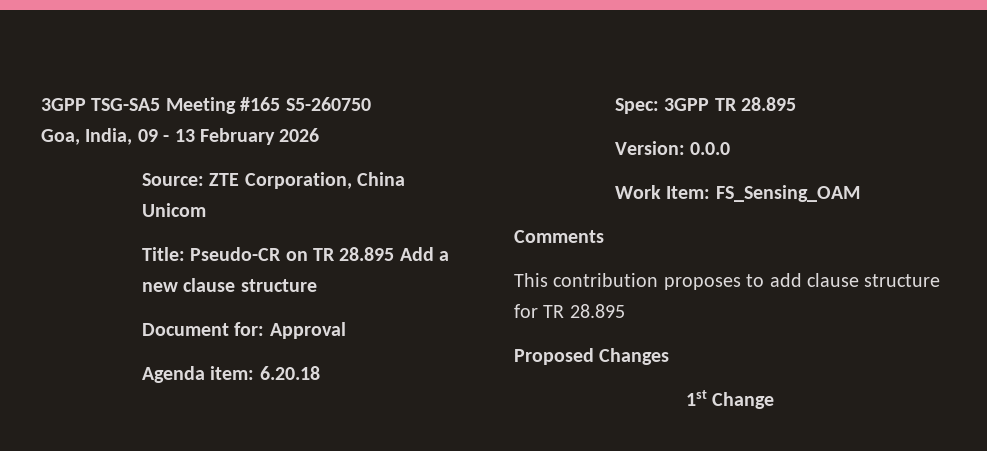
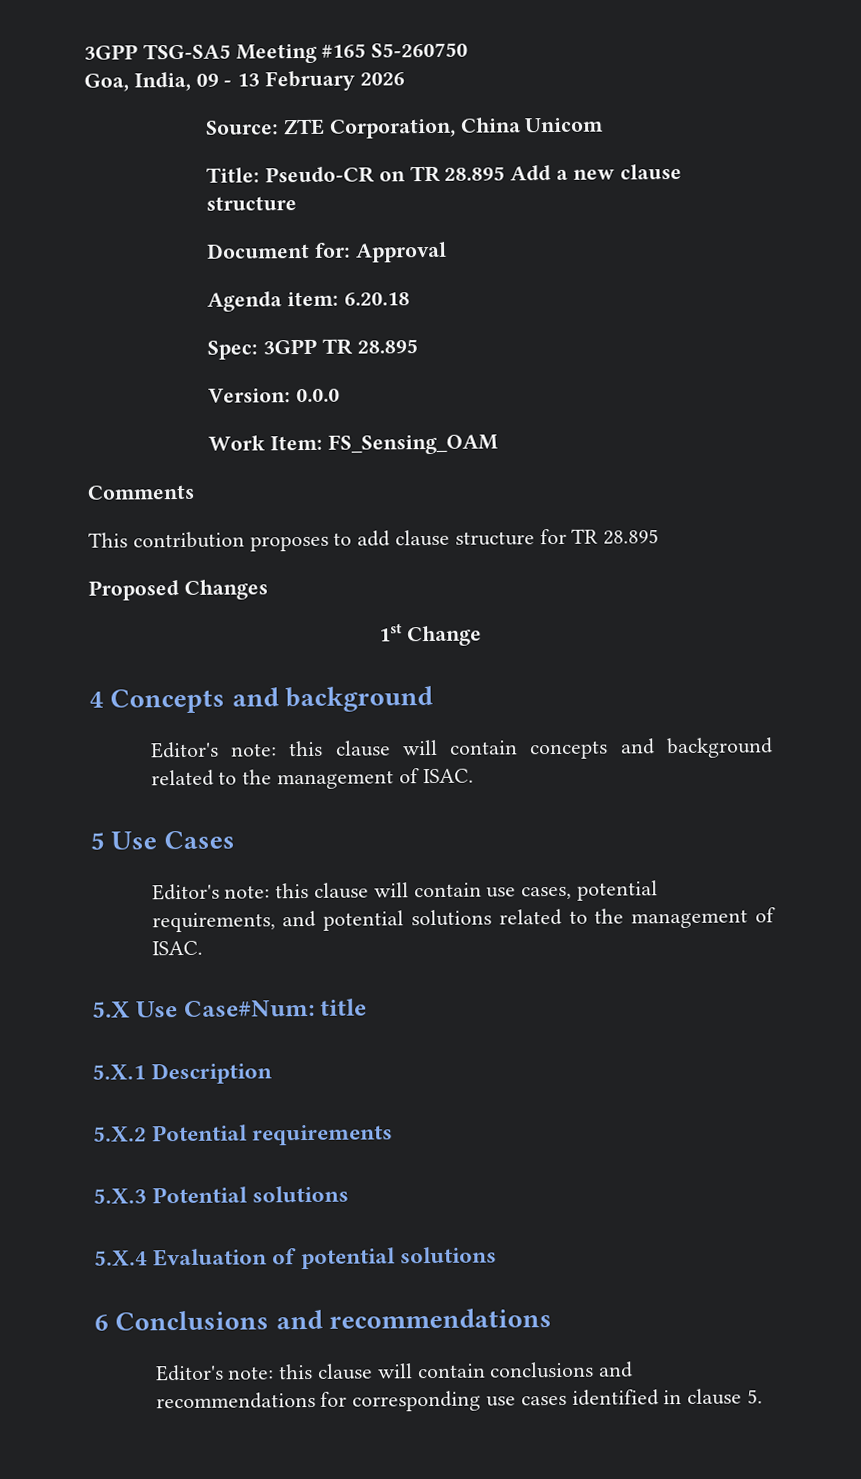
(775, 400) none -> [89,685,433,714] [150,737,773,760] [150,768,474,790] [90,830,235,850] [151,880,659,901] [151,907,776,933] [151,940,203,956] [92,998,368,1018] [92,1062,273,1085] [93,1124,394,1146] [93,1185,350,1204] [94,1246,497,1270] [94,1308,552,1331] [155,1361,634,1382] [155,1388,764,1412] // 4 Concepts and background // Editor's note: this clause will contain concepts and background related to the management of ISAC. // 5 Use Cases // Editor's note: this clause will contain use cases, potential requirements, and potential solutions related to the management of ISAC. // 5.X Use Case#Num: title // 5.X.1 Description // 5.X.2 Potential requirements // 5.X.3 Potential solutions // 5.X.4 Evaluation of potential solutions // 6 Conclusions and recommendations // Editor's note: this clause will contain conclusions and recommendations for corresponding use cases identified in clause 5.

